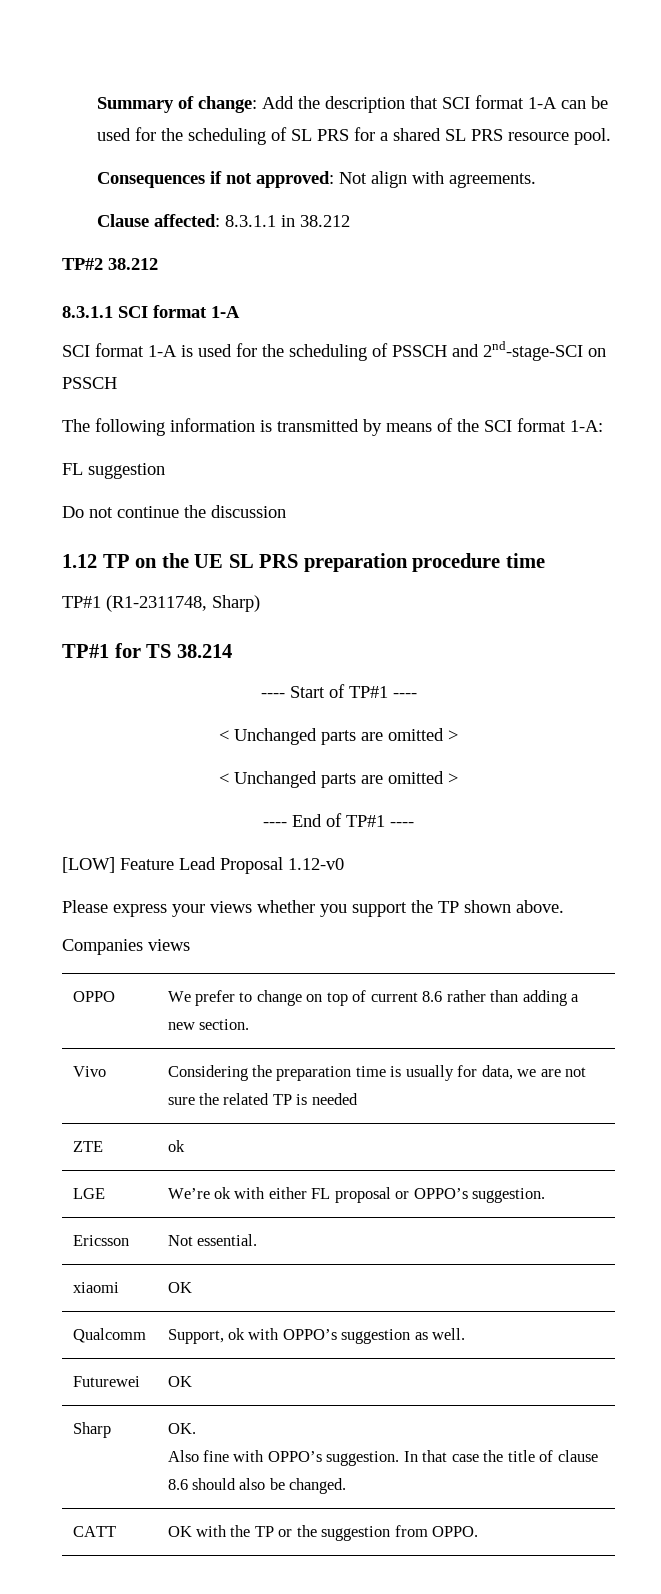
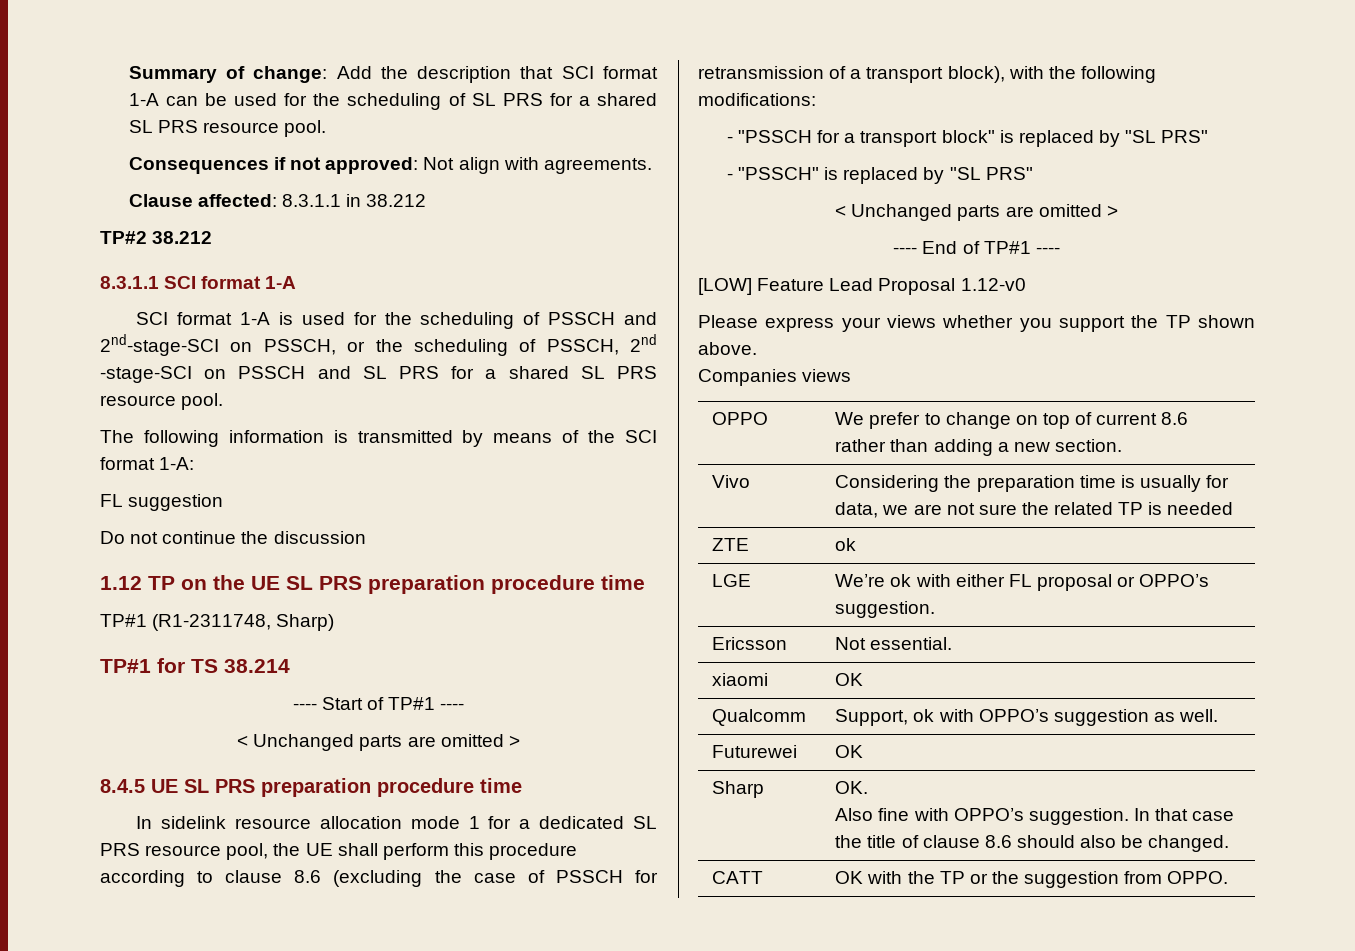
[62,377,117,389] PSSCH -> [263,334,657,356] [100,366,657,383] [100,393,224,410] PSSCH, or the scheduling of PSSCH, 2nd -stage-SCI on PSSCH and SL PRS for a shared SL PRS resource pool.
(458, 735) none -> [100,778,522,797] [136,816,657,829] [100,843,578,860] [100,870,658,887] [698,66,1156,83] [698,93,816,106] [726,130,1209,147] [726,167,1033,184] // 8.4.5 UE SL PRS preparation procedure time // In sidelink resource allocation mode 1 for a dedicated SL PRS resource pool, the UE shall perform this procedure according to clause 8.6 (excluding the case of PSSCH for retransmission of a transport block), with the following modifications: // - "PSSCH for a transport block" is replaced by "SL PRS" // - "PSSCH" is replaced by "SL PRS"

